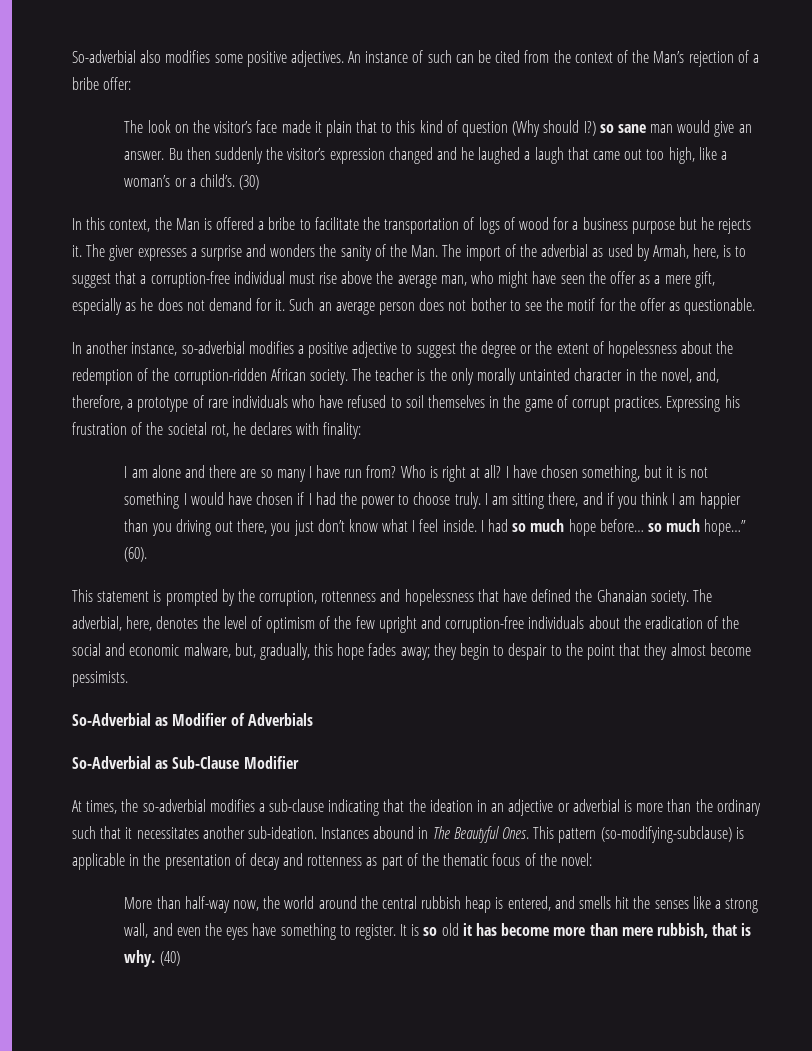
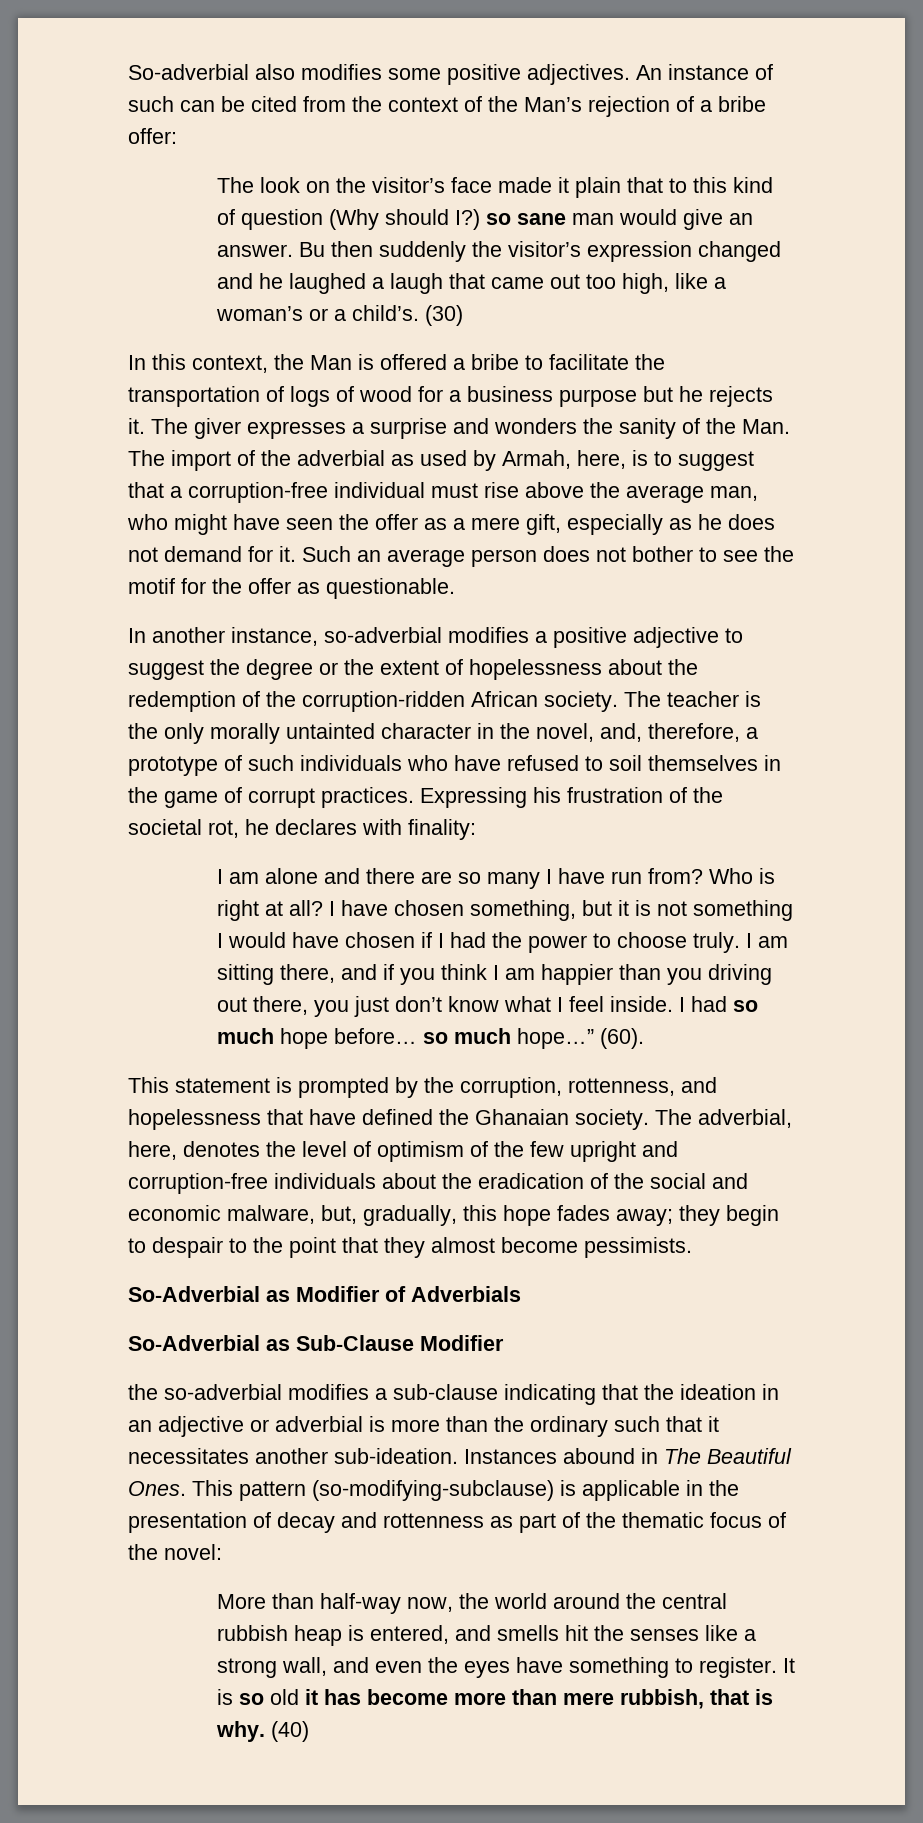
[207,399,228,408] rare -> [248,755,294,771] such
[321,591,377,602] rottenness -> [568,1078,675,1096] rottenness,
[72,800,118,814] At times, -> (504, 1343) none
[453,826,499,843] Beautyful -> [707,1448,792,1464] Beautiful

